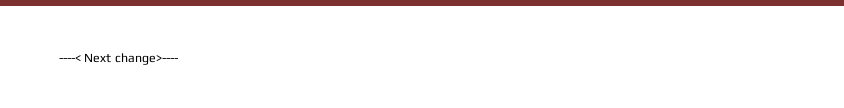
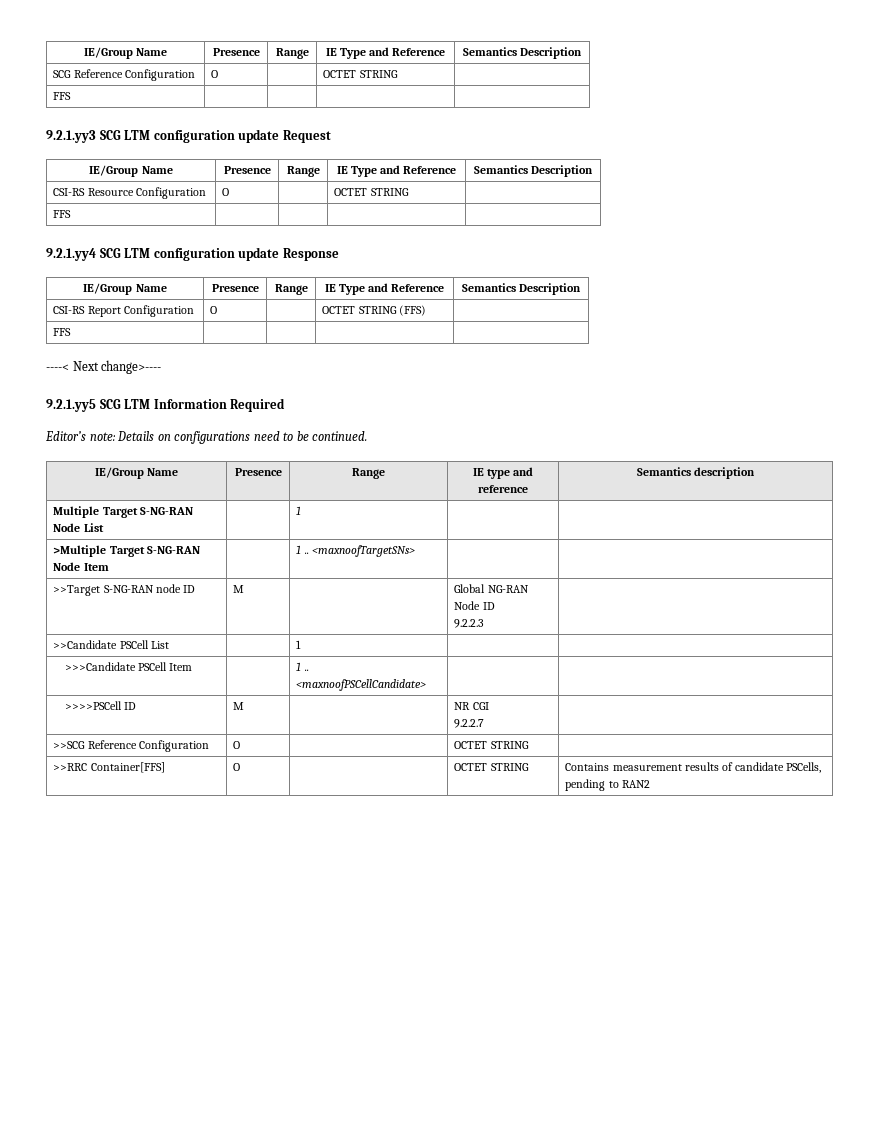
[59,53,178,65] ----< Next change>---- -> [83,47,168,59] [212,48,260,56] [275,48,309,59] [325,47,446,59] [462,47,583,59] [53,69,195,81] [211,70,219,78] [323,70,398,78] [53,92,72,100] [46,129,331,143] [89,165,173,177] [223,166,271,174] [286,166,320,177] [336,165,457,177] [473,165,594,177] [53,187,206,199] [222,188,230,196] [334,188,409,196] [53,210,72,218] [46,247,339,261] [83,283,167,295] [211,284,259,292] [274,284,308,295] [324,283,445,295] [461,283,582,295] [53,305,194,317] [210,306,218,314] [322,305,426,316] [53,328,72,336] [46,360,162,374] [46,398,286,412] [45,431,368,444] [94,467,179,479] [234,468,282,476] [352,468,385,479] [472,467,534,479] [478,485,528,493] [636,467,756,479] [53,506,193,518] [53,523,104,532] [296,506,302,515] [53,545,200,557] [53,562,109,571] [296,545,415,557] [53,584,195,596] [233,585,245,593] [454,584,529,593] [454,601,495,610] [454,619,485,628] [53,640,169,649] [296,640,302,649] [64,662,193,671] [296,662,309,671] [296,679,427,691] [64,701,136,710] [233,702,245,710] [454,702,489,710] [454,719,485,728] [53,740,209,752] [233,741,241,749] [454,741,529,749] [53,762,165,773] [233,763,241,771] [454,763,529,771] [565,762,821,773] [565,779,650,791] IE/Group Name | Presence | Range | IE Type and Reference | Semantics Description // SCG Reference Configuration | O | | OCTET STRING | // FFS | | | | // 9.2.1.yy3 SCG LTM configuration update Request // IE/Group Name | Presence | Range | IE Type and Reference | Semantics Description // CSI-RS Resource Configuration | O | | OCTET STRING | // FFS | | | | // 9.2.1.yy4 SCG LTM configuration update Response // IE/Group Name | Presence | Range | IE Type and Reference | Semantics Description // CSI-RS Report Configuration | O | | OCTET STRING (FFS) | // FFS | | | | // ----< Next change>---- // 9.2.1.yy5 SCG LTM Information Required // Editor’s note: Details on configurations need to be continued. // IE/Group Name | Presence | Range | IE type and reference | Semantics description // Multiple Target S-NG-RAN Node List | | 1 | | // >Multiple Target S-NG-RAN Node Item | | 1 .. <maxnoofTargetSNs> | | // >>Target S-NG-RAN node ID | M | | Global NG-RAN Node ID // 9.2.2.3 | // >>Candidate PSCell List | | 1 | | // >>>Candidate PSCell Item | | 1 .. <maxnoofPSCellCandidate> | | // >>>>PSCell ID | M | | NR CGI // 9.2.2.7 | // >>SCG Reference Configuration | O | | OCTET STRING | // >>RRC Container[FFS] | O | | OCTET STRING | Contains measurement results of candidate PSCells, pending to RAN2

